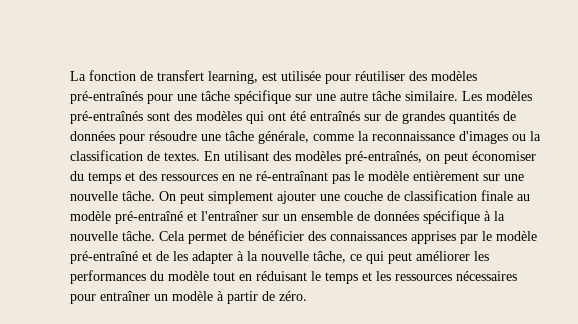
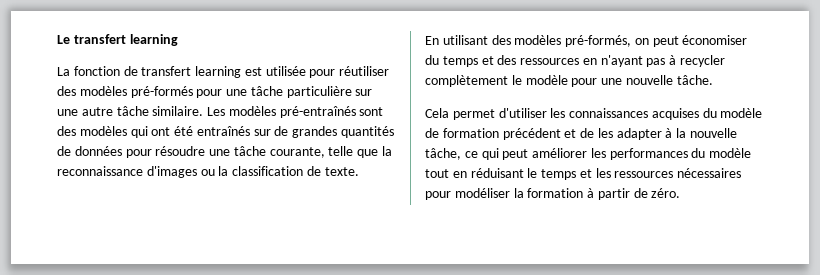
(70, 76) none -> [57,34,178,46] Le transfert learning //
[208,71,258,84] learning, -> [195,66,242,78] learning
[70,91,143,104] pré-entraînés -> [130,86,193,98] pré-formés
[234,90,291,104] spécifique -> [286,86,352,98] particulière
[258,131,354,144] générale, comme -> [269,146,379,158] courante, telle que
[164,152,200,161] textes. -> [324,167,359,176] texte. //
[345,151,422,164] pré-entraînés, -> [565,35,632,47] pré-formés,
[239,171,524,184] [70,190,530,204] [70,210,505,224] [70,230,537,244] [70,251,138,264] ne ré-entraînant pas le modèle entièrement sur une nouvelle tâche. On peut simplement ajouter une couche de classification finale au modèle pré-entraîné et l'entraîner sur un ensemble de données spécifique à la nouvelle tâche. Cela permet de bénéficier des connaissances apprises par le modèle pré-entraîné -> [600,55,726,67] [425,75,713,87] [425,108,763,120] [425,128,561,140] n'ayant pas à recycler complètement le modèle pour une nouvelle tâche. // Cela permet d'utiliser les connaissances acquises du modèle de formation précédent
[100,291,213,301] entraîner un modèle -> [454,188,584,198] modéliser la formation

